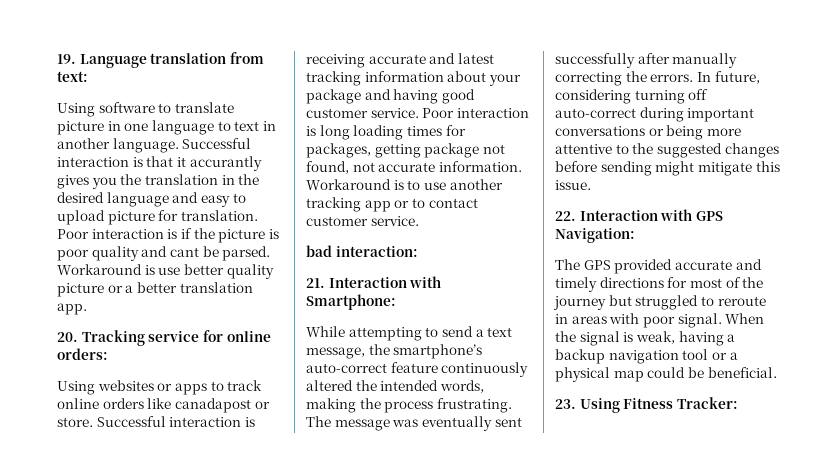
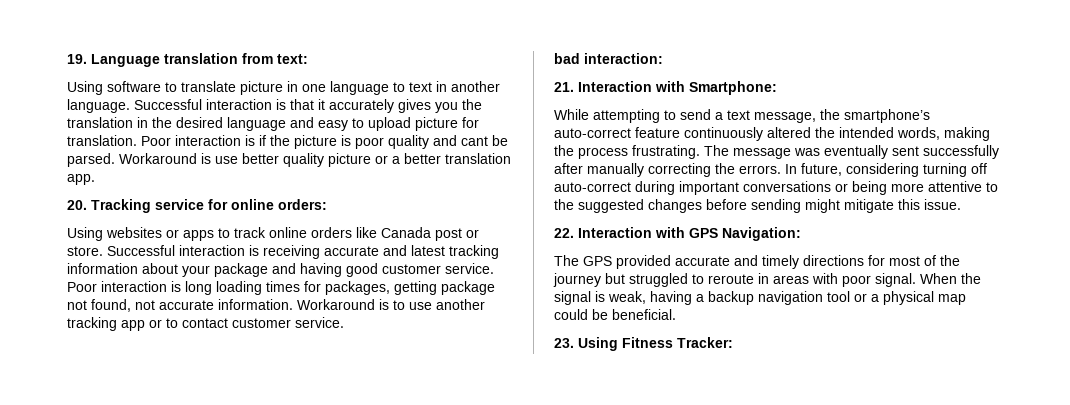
[189,156,262,171] accurantly -> [329,99,394,113] accurately
[174,398,251,413] canadapost -> [381,227,462,241] Canada post

